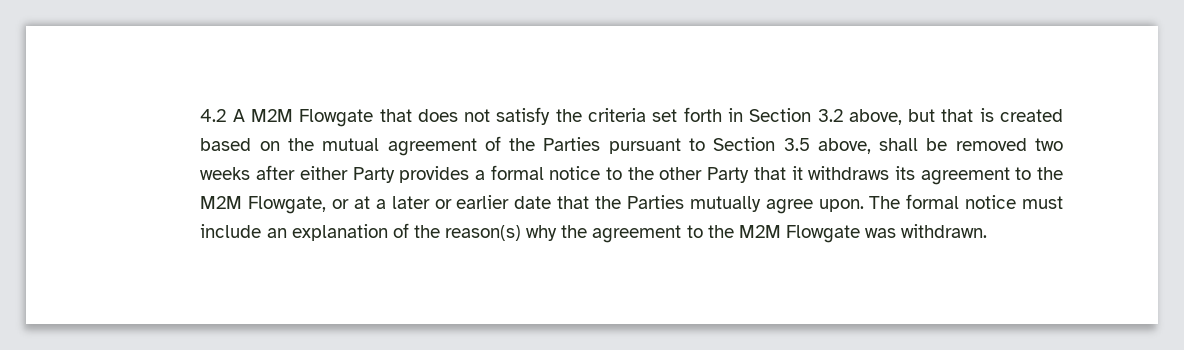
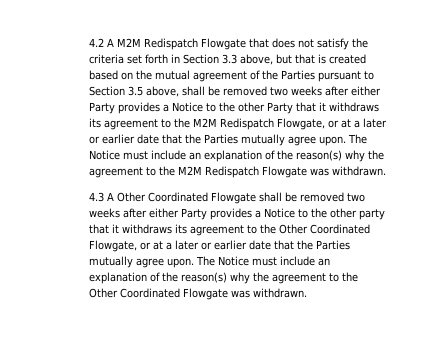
(293, 115) none -> [143,38,198,50] Redispatch
[817,109,843,122] 3.2 -> [221,54,237,64] 3.3
[490,165,601,180] formal notice -> [171,102,203,112] Notice
(243, 202) none -> [219,118,274,130] Redispatch
[906,194,1017,209] formal notice -> [88,150,120,160] Notice
[785,224,988,243] Flowgate was withdrawn. -> [204,166,386,178] [88,192,365,204] [88,208,385,220] [88,224,370,236] [88,240,350,252] [88,256,330,268] [88,272,358,284] [88,288,307,300] Redispatch Flowgate was withdrawn. // 4.3 A Other Coordinated Flowgate shall be removed two weeks after either Party provides a Notice to the other party that it withdraws its agreement to the Other Coordinated Flowgate, or at a later or earlier date that the Parties mutually agree upon. The Notice must include an explanation of the reason(s) why the agreement to the Other Coordinated Flowgate was withdrawn.

